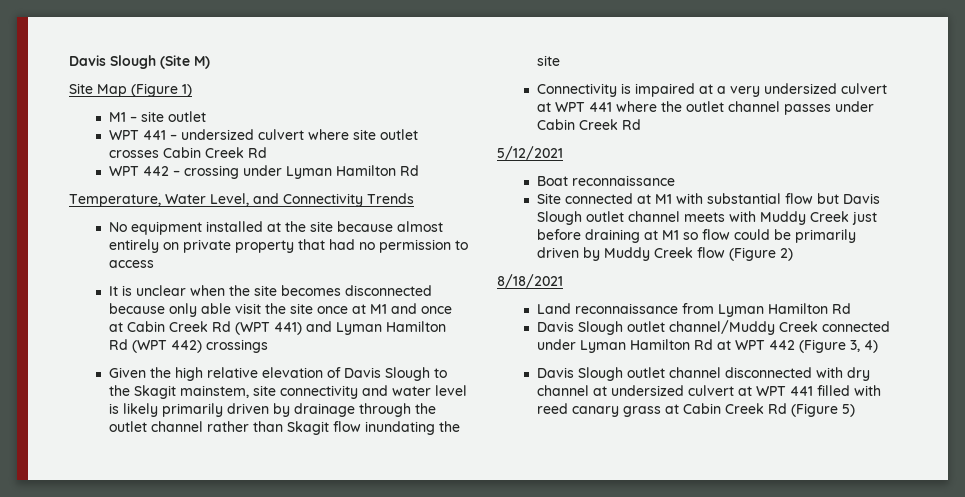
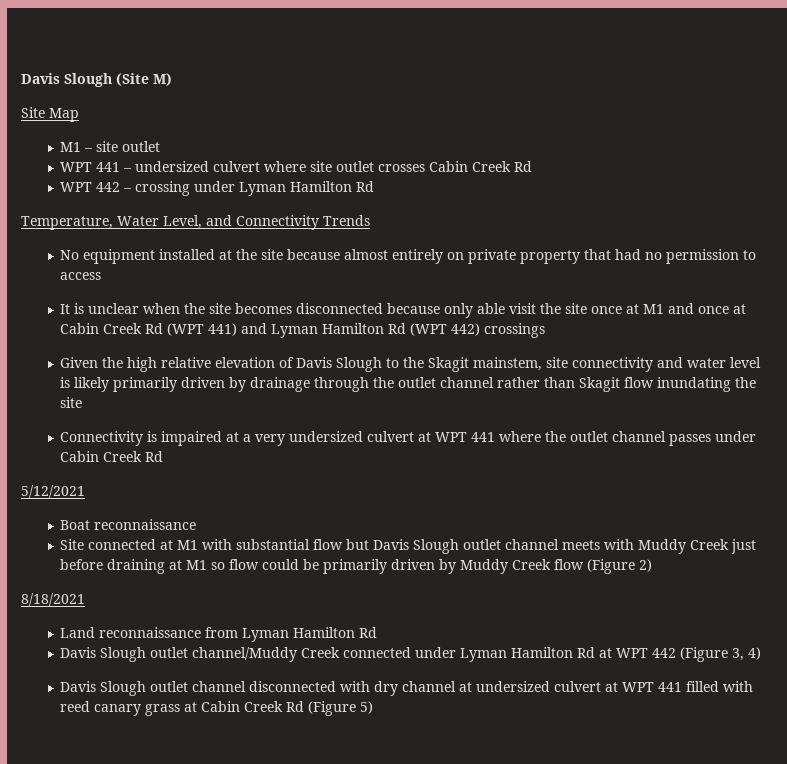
[131,83,192,97] (Figure 1) -> (79, 115) none

